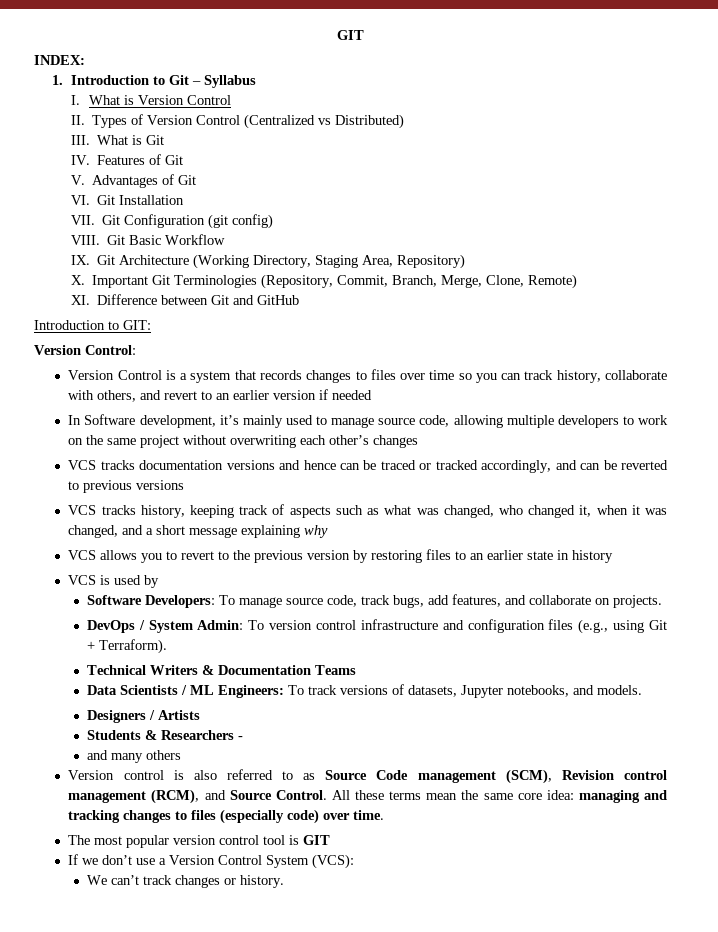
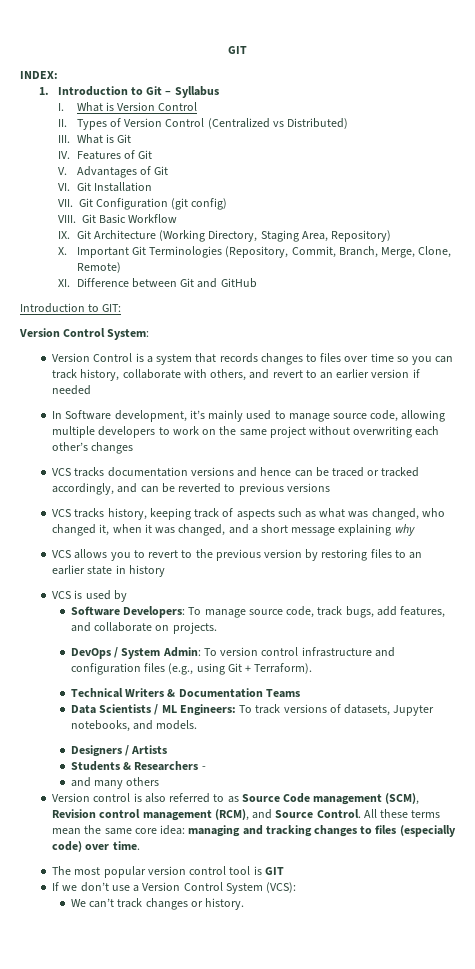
[85,345,136,355] Control: -> [63,328,150,340] Control System:

